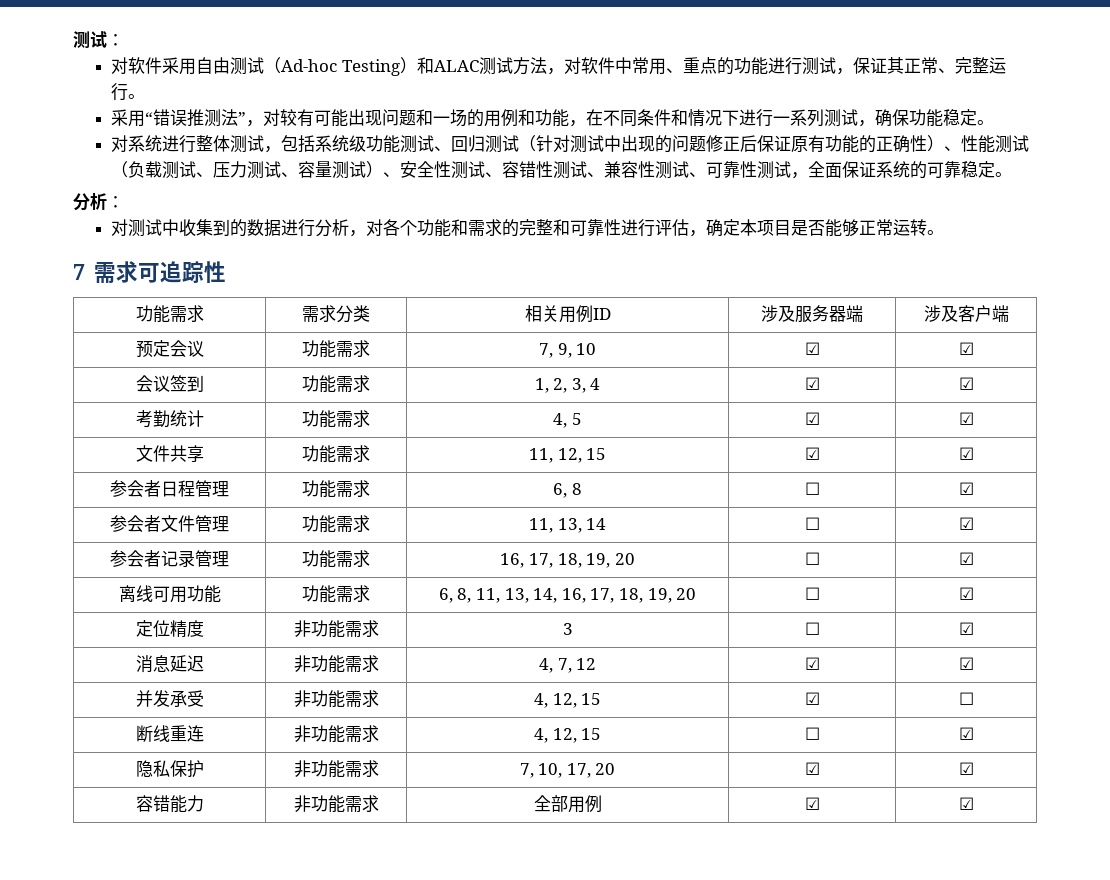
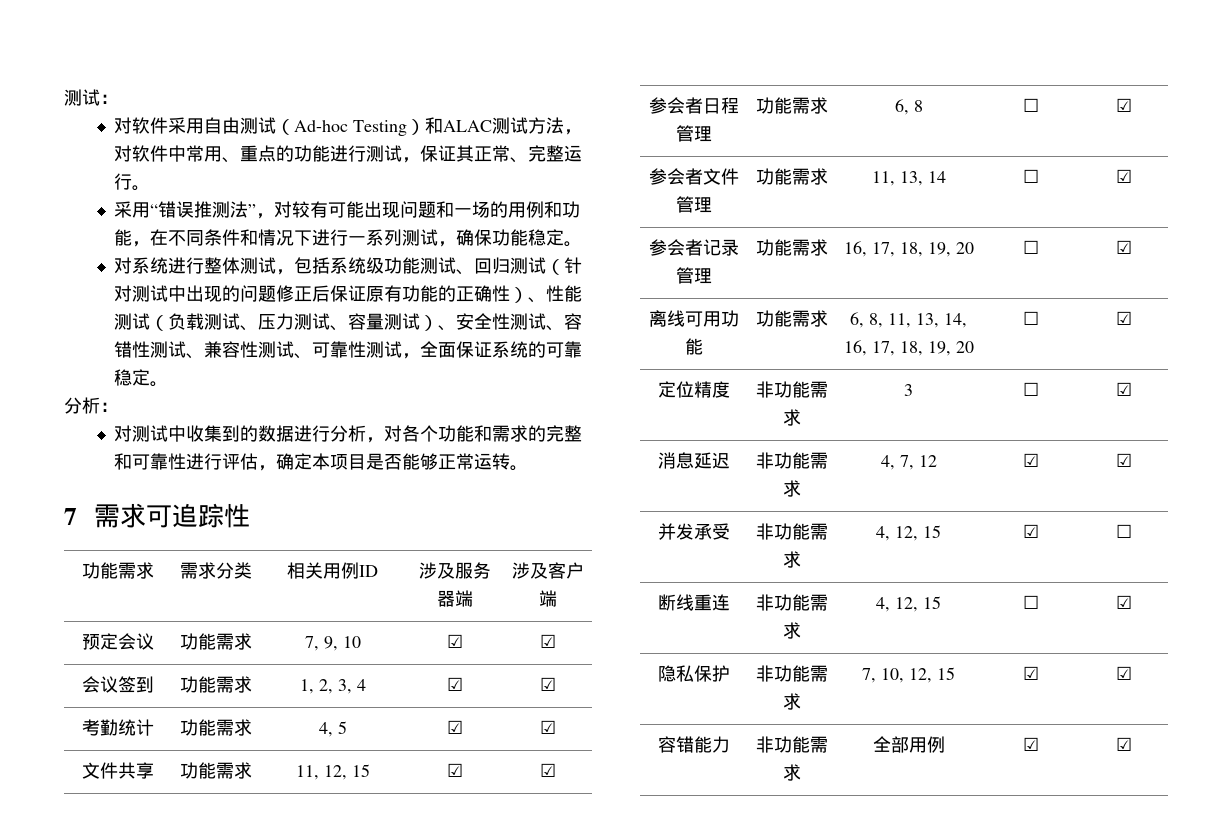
[566,763,616,778] 17, 20 -> [909,667,955,683] 12, 15

